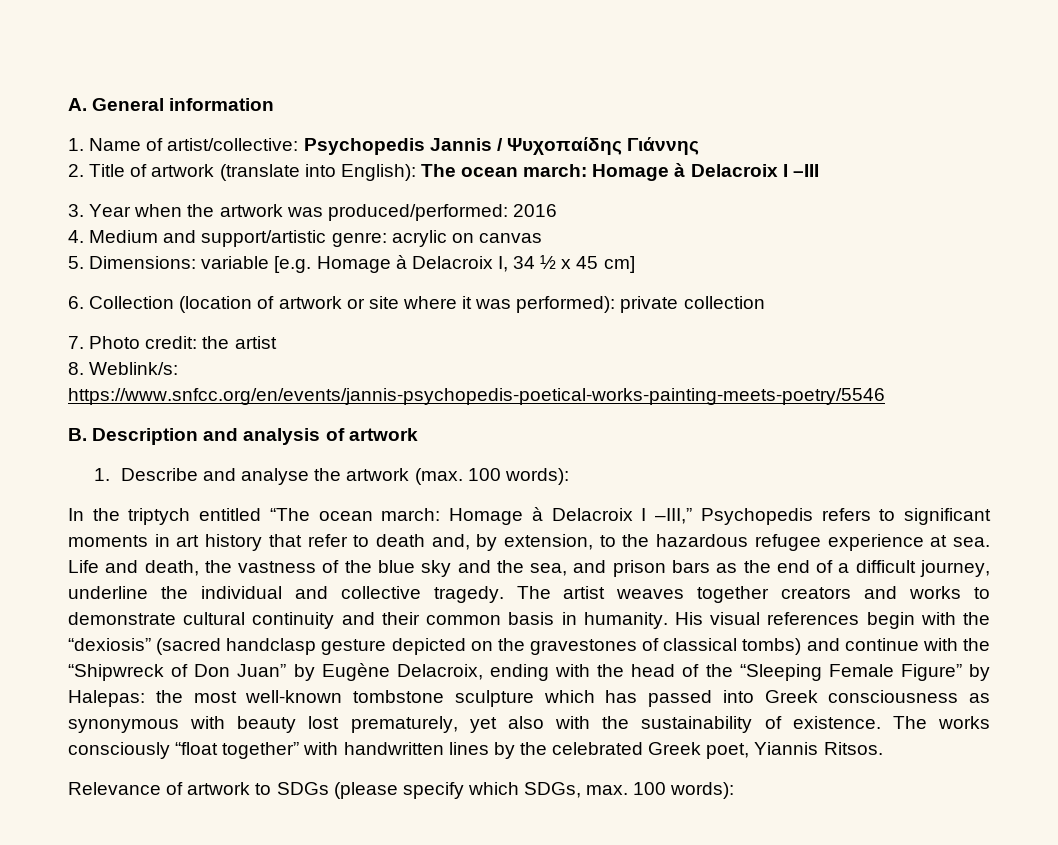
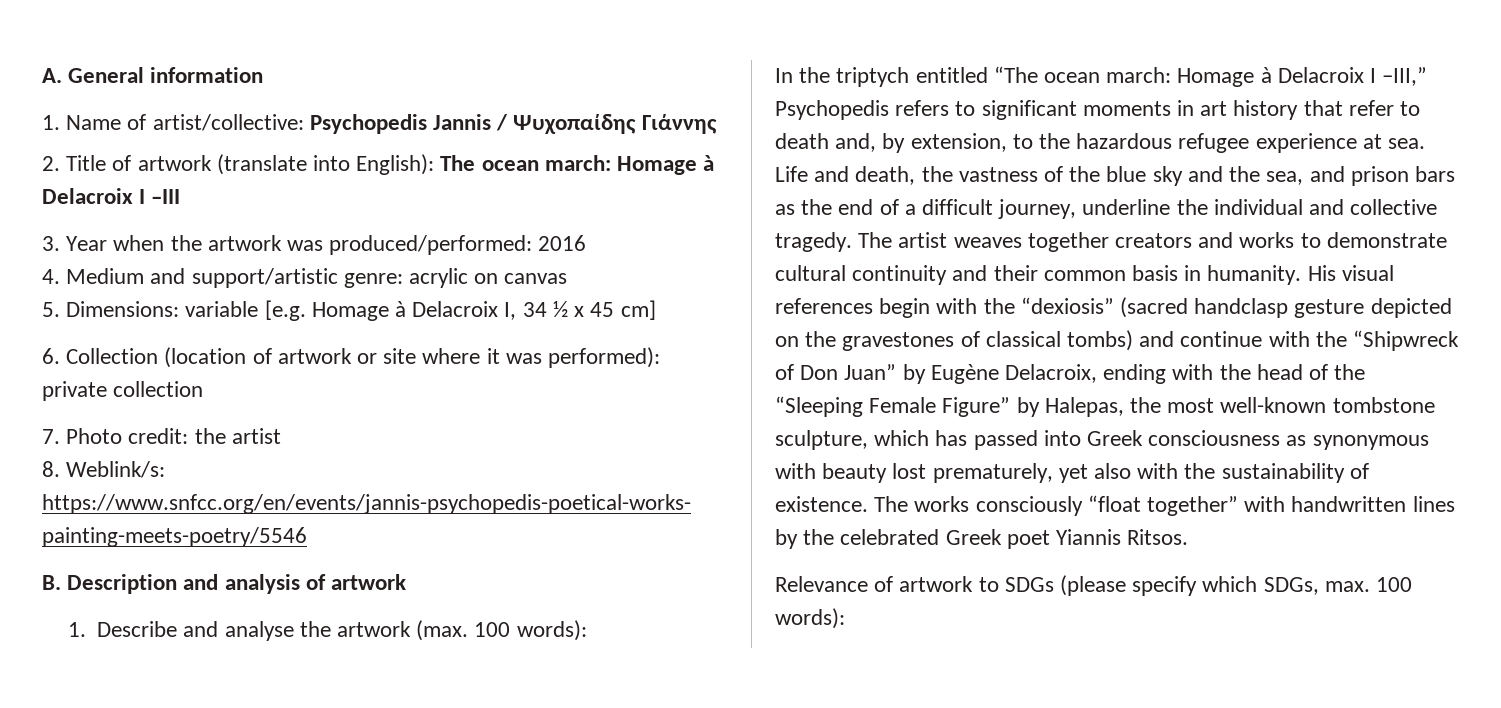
[68,690,145,707] Halepas: -> [1044,397,1124,417] Halepas,
[454,690,534,707] sculpture -> [775,430,868,450] sculpture,
[706,743,750,759] poet, -> [1006,530,1050,549] poet

